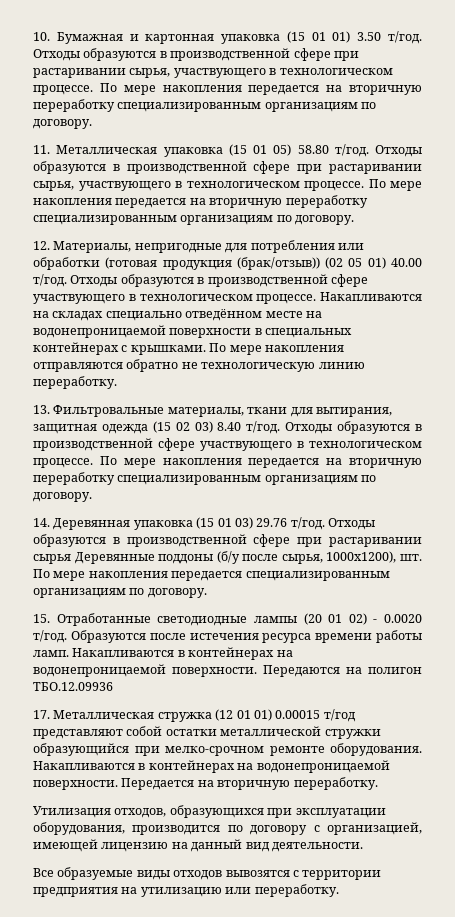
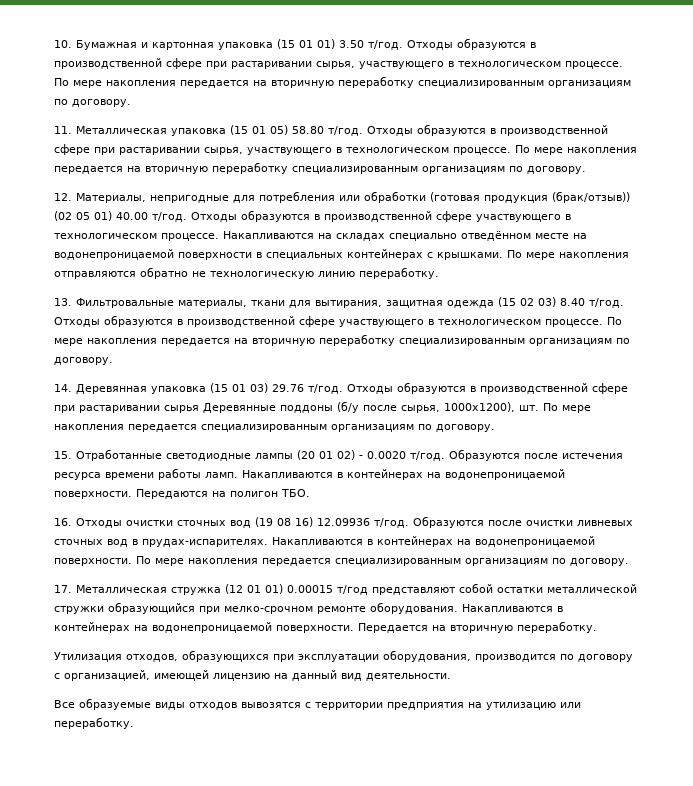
[33,682,113,691] ТБО.12.09936 -> [281,489,310,497] [54,516,633,528] [54,536,595,547] [54,556,629,566] ТБО. // 16. Отходы очистки сточных вод (19 08 16) 12.09936 т/год. Образуются после очистки ливневых сточных вод в прудах-испарителях. Накапливаются в контейнерах на водонепроницаемой поверхности. По мере накопления передается специализированным организациям по договору.

